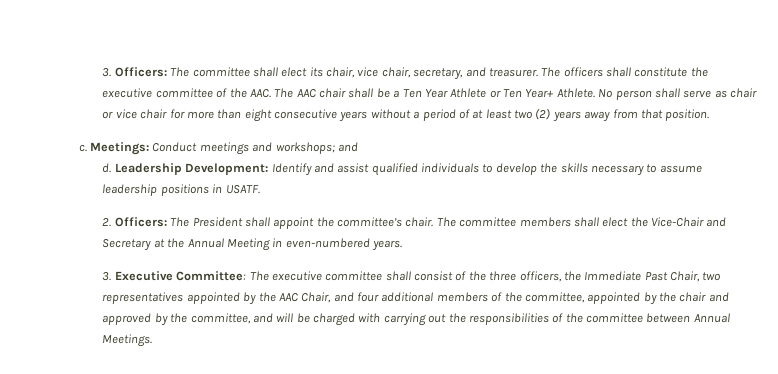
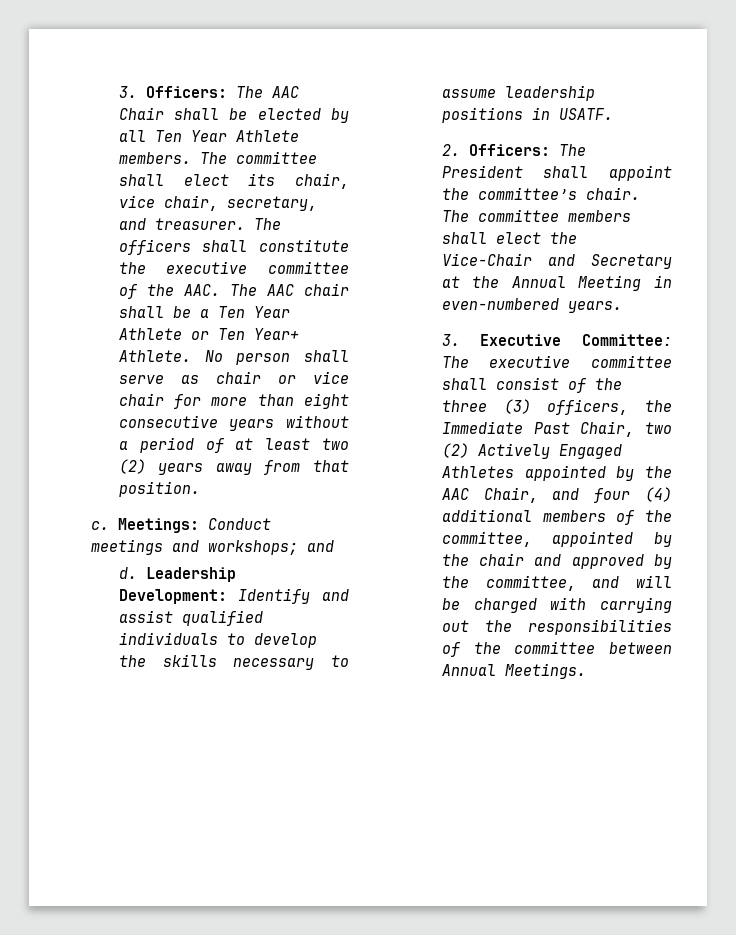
(190, 72) none -> [271,86,299,98] [118,107,349,123] [118,130,299,142] [118,152,227,164] AAC Chair shall be elected by all Ten Year Athlete members. The
(517, 276) none -> [503,399,531,414] (3)
[102,292,184,304] representatives -> [441,443,622,459] [441,466,514,478] (2) Actively Engaged Athletes
(380, 297) none -> [645,487,672,502] (4)

